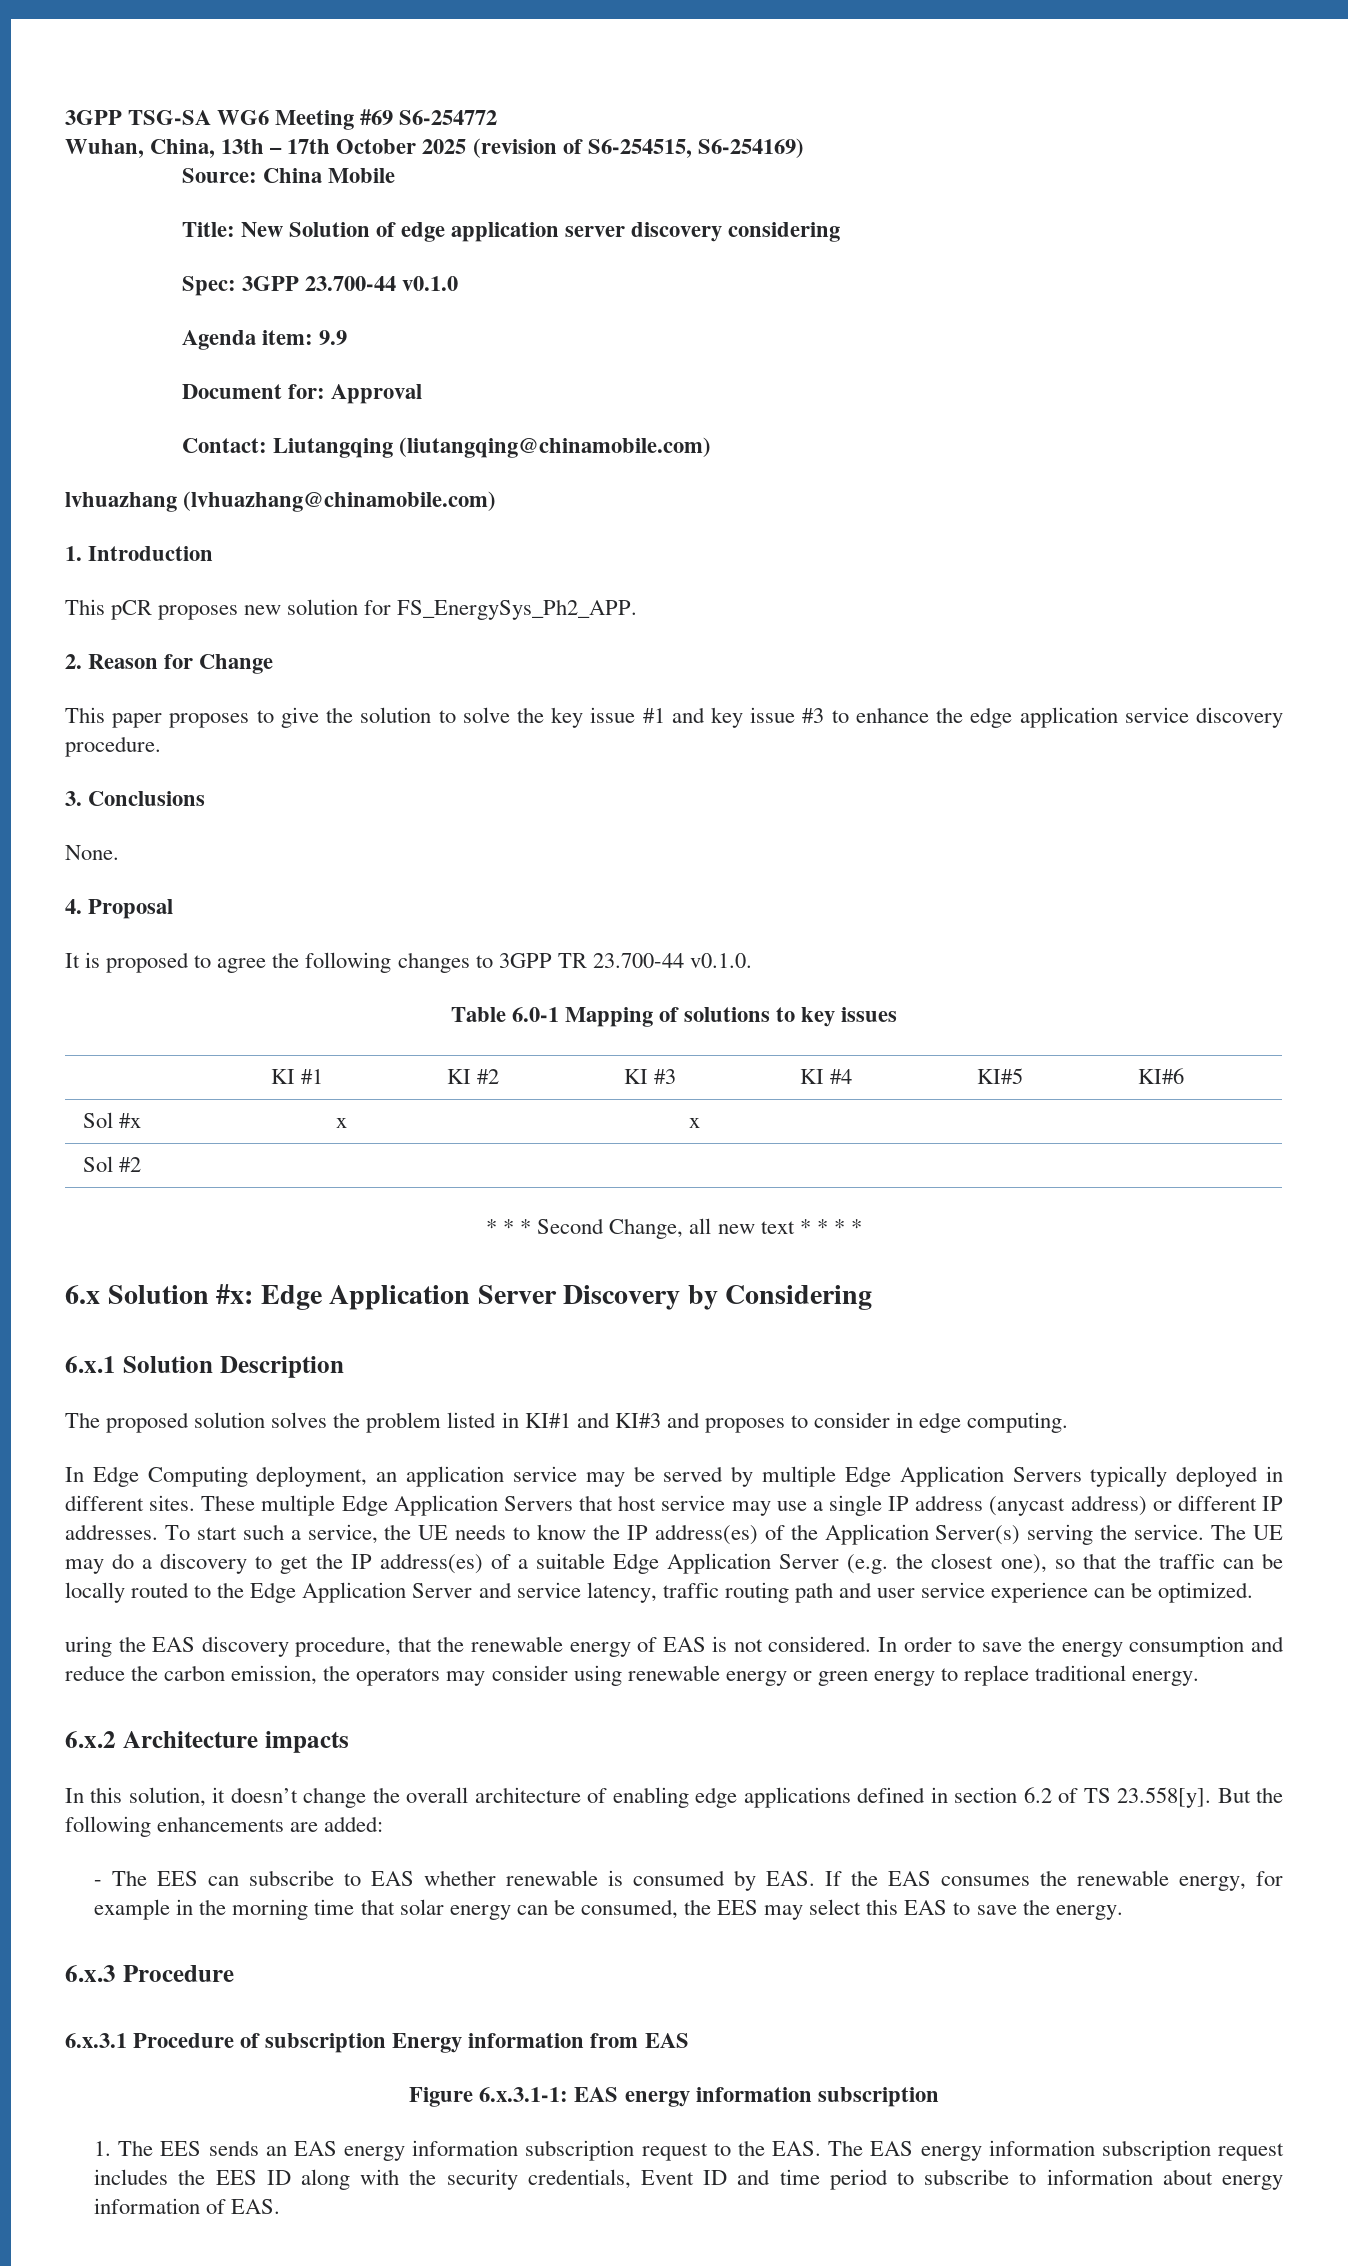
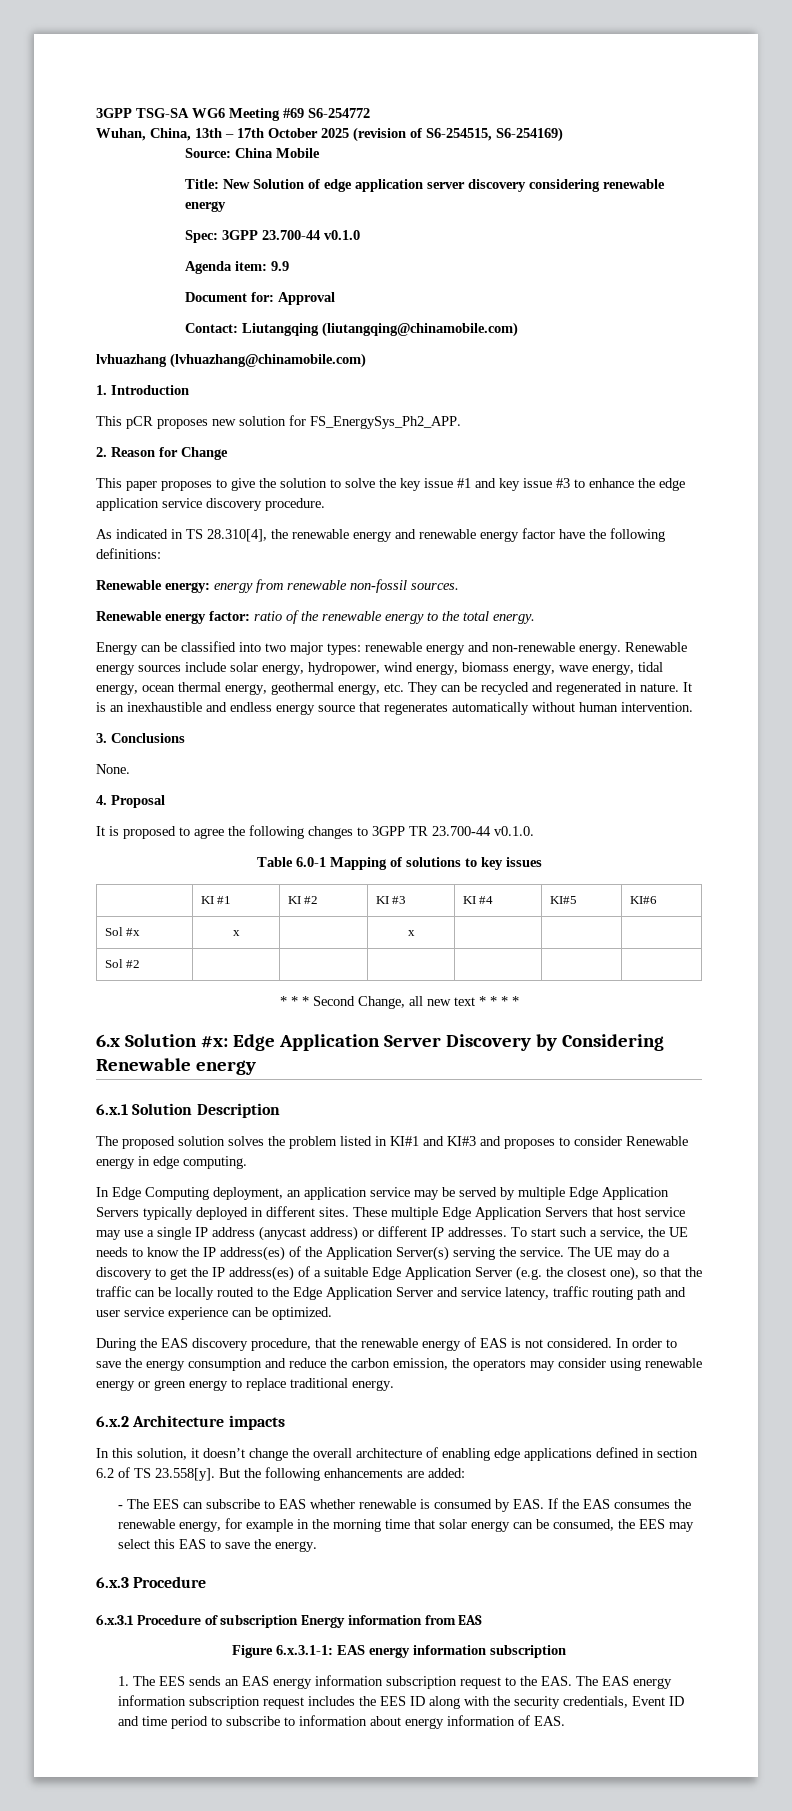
(841, 232) none -> [602,179,665,189] [184,201,226,212] renewable energy
(161, 746) none -> [96,528,665,542] [96,548,161,559] [96,579,459,593] [96,610,535,624] [96,641,687,655] [96,662,663,675] [96,682,692,695] [96,702,693,715] // As indicated in TS 28.310[4], the renewable energy and renewable energy factor have the following definitions: // Renewable energy: energy from renewable non-fossil sources. // Renewable energy factor: ratio of the renewable energy to the total energy. // Energy can be classified into two major types: renewable energy and non-renewable energy. Renewable energy sources include solar energy, hydropower, wind energy, biomass energy, wave energy, tidal energy, ocean thermal energy, geothermal energy, etc. They can be recycled and regenerated in nature. It is an inexhaustible and endless energy source that regenerates automatically without human intervention.
(873, 1297) none -> [96,1058,256,1075] Renewable energy
(891, 1420) none -> [626,1136,688,1146] [96,1158,135,1169] Renewable energy
[65,1636,112,1657] uring -> [96,1338,136,1351] During

